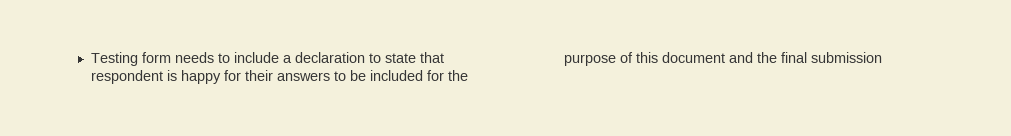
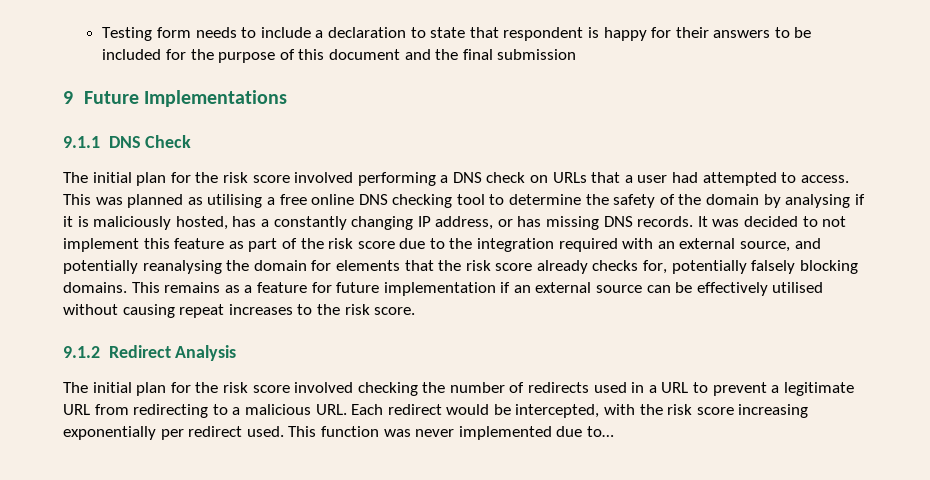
(883, 57) none -> [63,90,288,107] [63,135,192,148] [63,172,849,186] [63,194,865,208] [63,216,847,230] [63,238,821,252] [63,260,858,274] [63,282,824,296] [63,304,416,318] [63,345,237,361] [63,382,854,396] [63,404,809,418] [63,426,614,440] // 9 Future Implementations // 9.1.1 DNS Check // The initial plan for the risk score involved performing a DNS check on URLs that a user had attempted to access. This was planned as utilising a free online DNS checking tool to determine the safety of the domain by analysing if it is maliciously hosted, has a constantly changing IP address, or has missing DNS records. It was decided to not implement this feature as part of the risk score due to the integration required with an external source, and potentially reanalysing the domain for elements that the risk score already checks for, potentially falsely blocking domains. This remains as a feature for future implementation if an external source can be effectively utilised without causing repeat increases to the risk score. // 9.1.2 Redirect Analysis // The initial plan for the risk score involved checking the number of redirects used in a URL to prevent a legitimate URL from redirecting to a malicious URL. Each redirect would be intercepted, with the risk score increasing exponentially per redirect used. This function was never implemented due to…

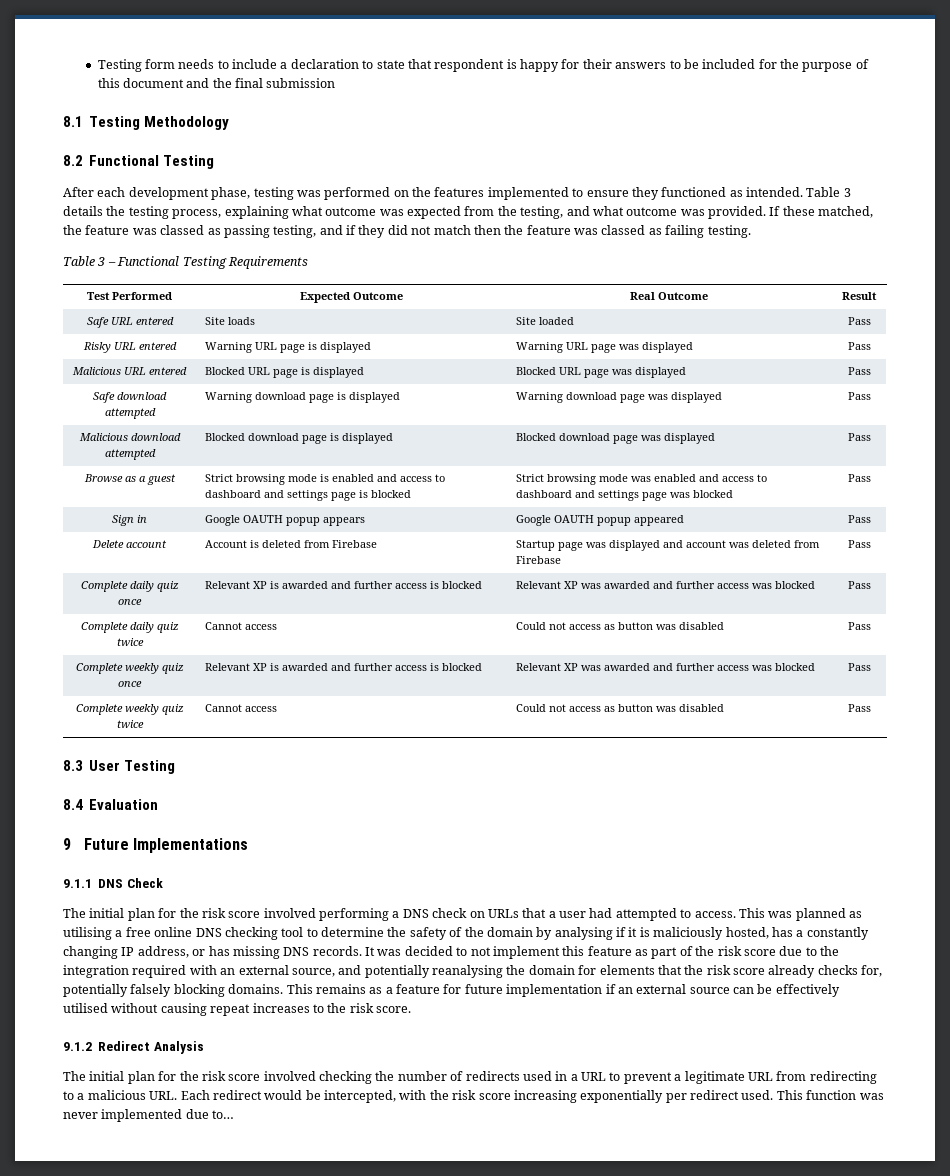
(577, 54) none -> [63,116,230,130] [63,155,215,169] [63,187,851,200] [63,206,874,219] [63,225,751,238] [63,256,308,269] [87,292,172,300] [299,292,403,303] [630,292,708,300] [842,292,877,300] [86,317,174,328] [204,317,255,325] [515,317,574,325] [847,317,871,325] [82,342,177,353] [204,342,371,353] [515,342,693,353] [847,342,871,350] [72,367,187,375] [204,367,364,378] [515,367,686,378] [847,367,871,375] [93,392,167,403] [104,408,156,419] [204,392,400,403] [515,392,722,403] [847,392,871,400] [78,433,181,441] [104,449,156,460] [204,433,393,444] [515,433,715,444] [847,433,871,441] [83,474,176,485] [204,474,445,485] [204,490,411,501] [515,474,767,485] [515,490,733,501] [847,474,871,482] [112,515,147,526] [204,515,365,526] [515,515,684,526] [847,515,871,523] [92,540,167,548] [204,540,377,548] [515,540,820,551] [515,556,561,564] [847,540,871,548] [80,581,179,592] [118,599,142,605] [204,581,482,589] [515,581,815,589] [847,581,871,589] [80,622,179,633] [116,638,144,646] [204,622,277,630] [515,622,724,630] [847,622,871,630] [75,663,184,674] [118,681,142,687] [204,663,482,671] [515,663,815,671] [847,663,871,671] [75,704,184,715] [116,720,144,728] [204,704,277,712] [515,704,724,712] [847,704,871,712] [63,760,176,774] [63,799,159,810] // 8.1 Testing Methodology // 8.2 Functional Testing // After each development phase, testing was performed on the features implemented to ensure they functioned as intended. Table 3 details the testing process, explaining what outcome was expected from the testing, and what outcome was provided. If these matched, the feature was classed as passing testing, and if they did not match then the feature was classed as failing testing. // Table 3 – Functional Testing Requirements // Test Performed | Expected Outcome | Real Outcome | Result // Safe URL entered | Site loads | Site loaded | Pass // Risky URL entered | Warning URL page is displayed | Warning URL page was displayed | Pass // Malicious URL entered | Blocked URL page is displayed | Blocked URL page was displayed | Pass // Safe download attempted | Warning download page is displayed | Warning download page was displayed | Pass // Malicious download attempted | Blocked download page is displayed | Blocked download page was displayed | Pass // Browse as a guest | Strict browsing mode is enabled and access to dashboard and settings page is blocked | Strict browsing mode was enabled and access to dashboard and settings page was blocked | Pass // Sign in | Google OAUTH popup appears | Google OAUTH popup appeared | Pass // Delete account | Account is deleted from Firebase | Startup page was displayed and account was deleted from Firebase | Pass // Complete daily quiz once | Relevant XP is awarded and further access is blocked | Relevant XP was awarded and further access was blocked | Pass // Complete daily quiz twice | Cannot access | Could not access as button was disabled | Pass // Complete weekly quiz once | Relevant XP is awarded and further access is blocked | Relevant XP was awarded and further access was blocked | Pass // Complete weekly quiz twice | Cannot access | Could not access as button was disabled | Pass // 8.3 User Testing // 8.4 Evaluation

